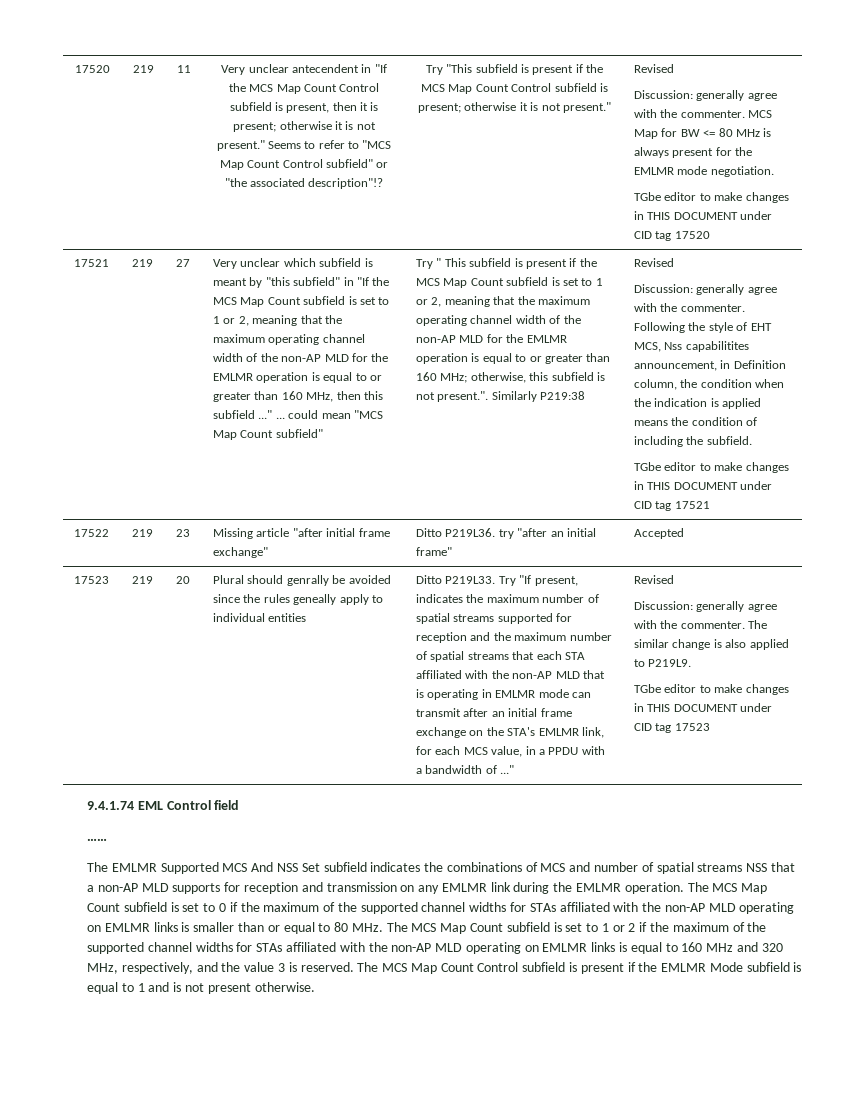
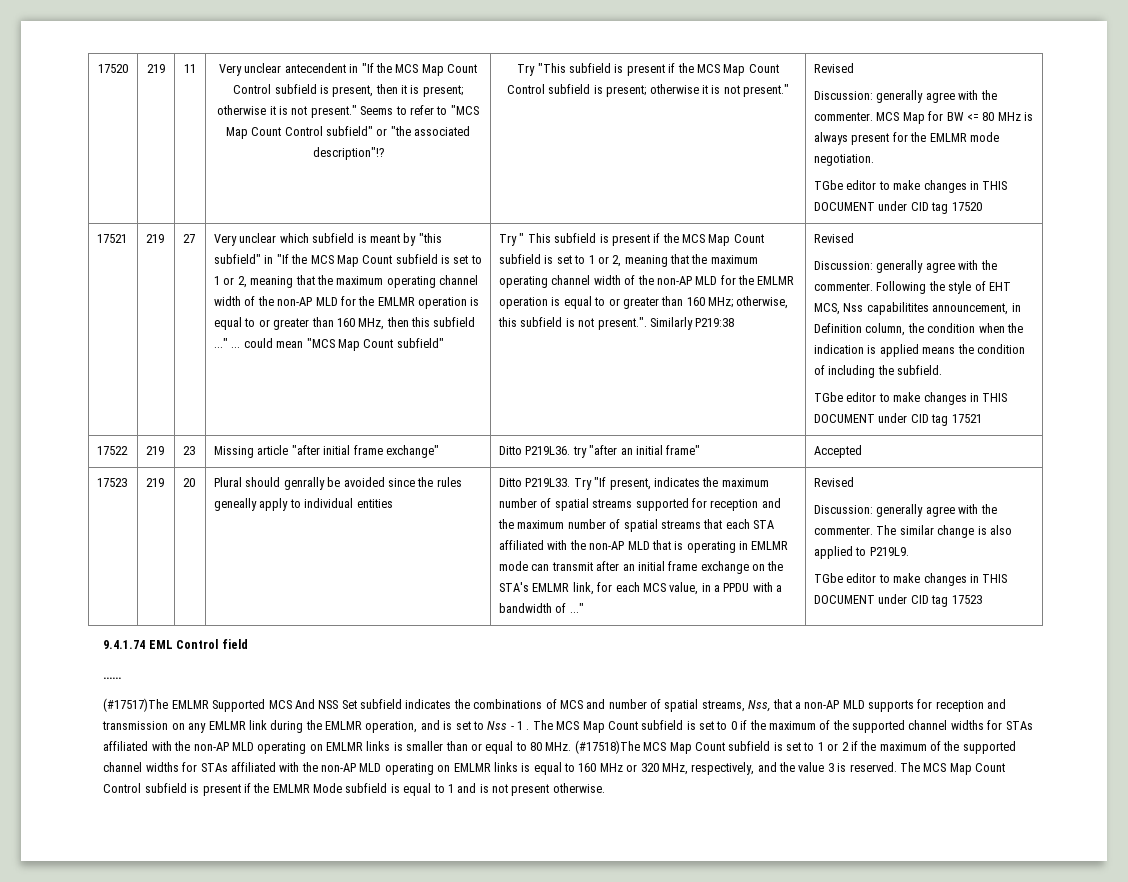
[87,862,109,872] The -> [103,698,169,712] (#17517)The
[697,863,768,872] streams NSS -> [701,700,771,712] streams, Nss,
[624,882,684,894] operation. -> [365,720,530,733] operation, and is set to Nss - 1 .
[386,922,408,932] The -> [574,740,640,754] (#17518)The
[736,942,758,952] and -> [626,764,638,772] or

